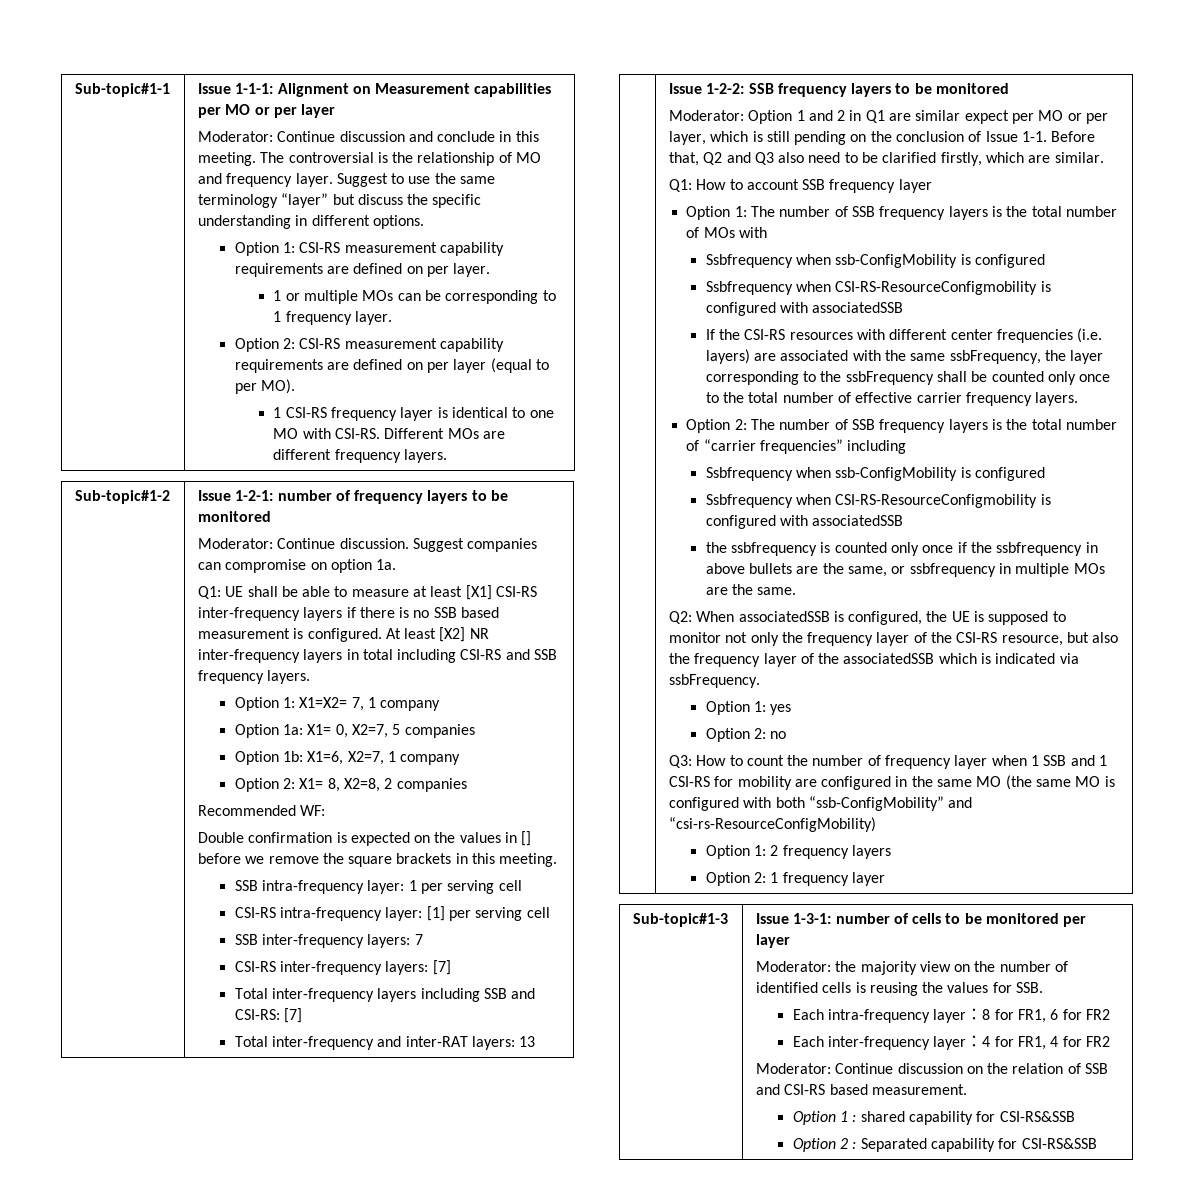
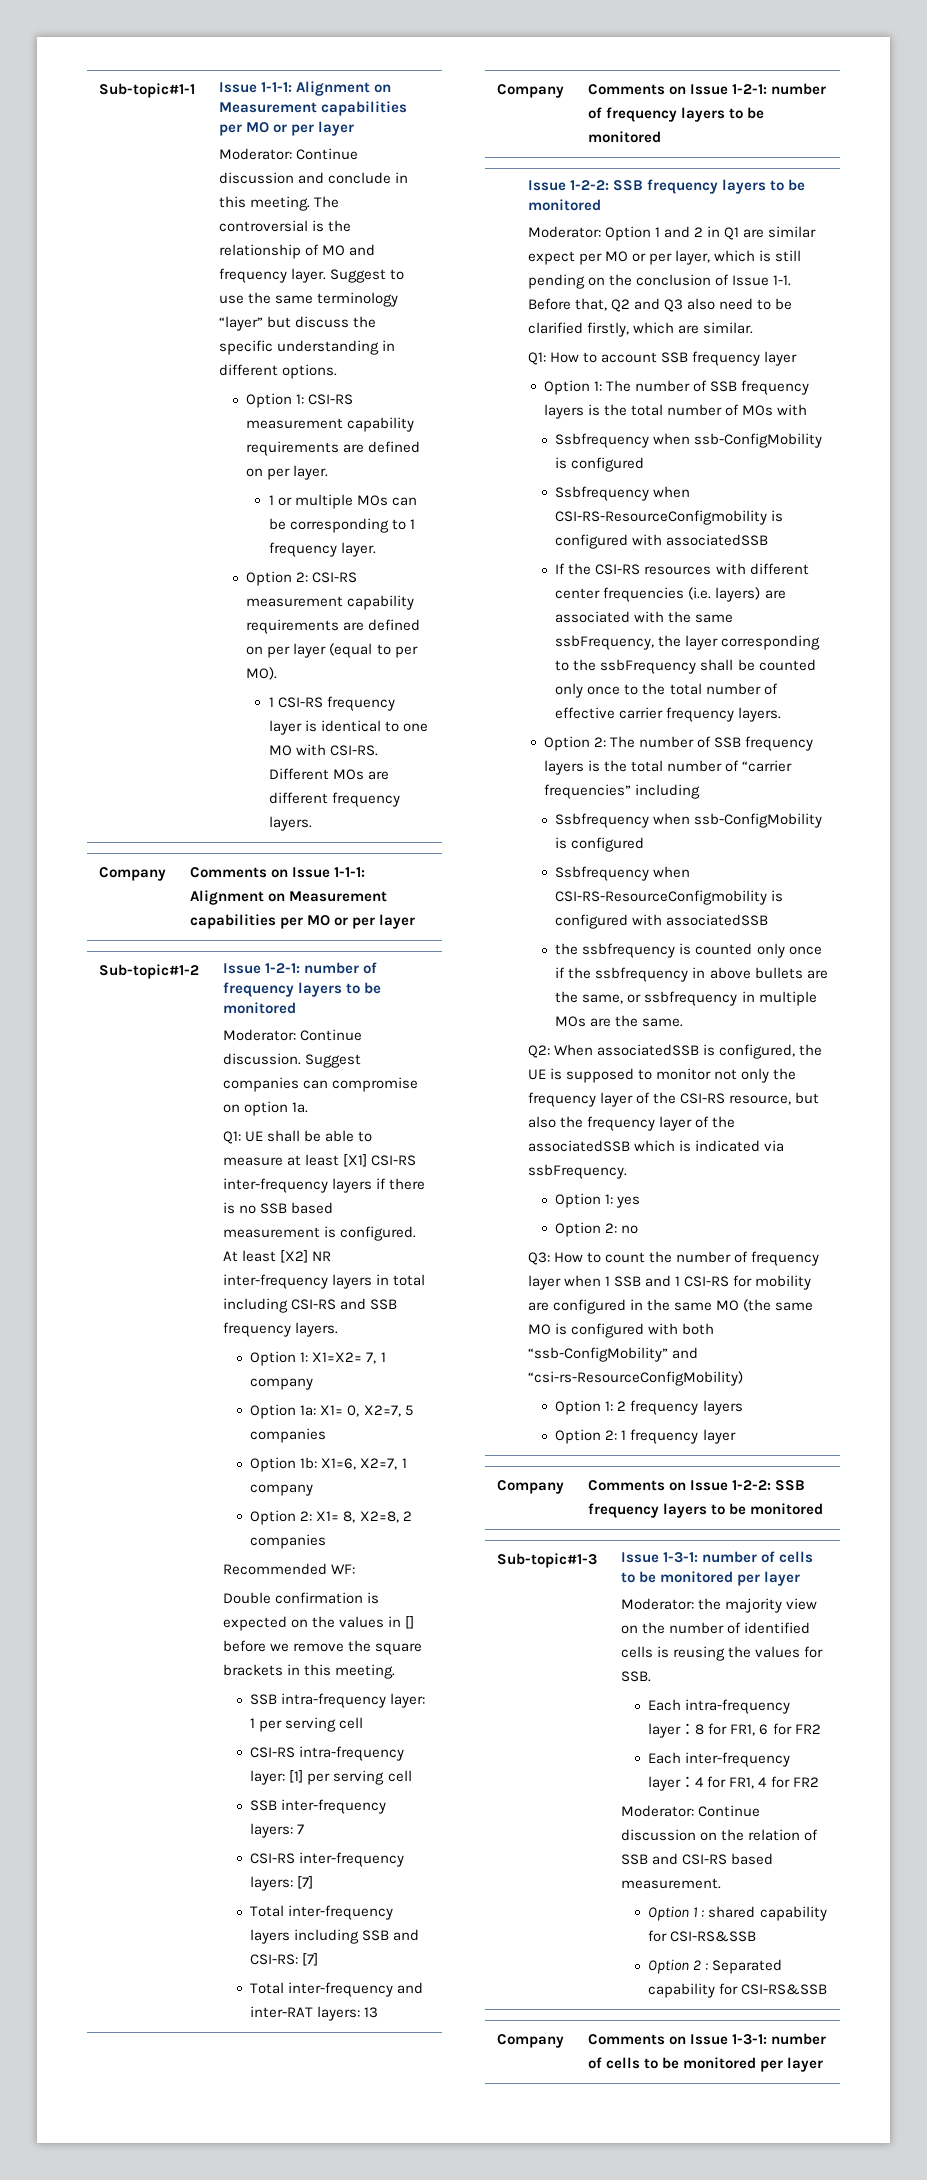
(447, 456) none -> [98,867,166,881] [189,867,365,878] [189,890,387,905] [189,914,415,929] // Company | Comments on Issue 1-1-1: Alignment on Measurement capabilities per MO or per layer
(536, 1041) none -> [496,84,564,98] [587,83,826,95] [587,107,764,122] [587,131,661,143] // Company | Comments on Issue 1-2-1: number of frequency layers to be monitored
(886, 879) none -> [496,1480,564,1494] [587,1480,805,1491] [587,1503,823,1518] // Company | Comments on Issue 1-2-2: SSB frequency layers to be monitored
(1097, 1143) none -> [496,2034,564,2048] [587,2033,826,2045] [587,2057,823,2072] // Company | Comments on Issue 1-3-1: number of cells to be monitored per layer

